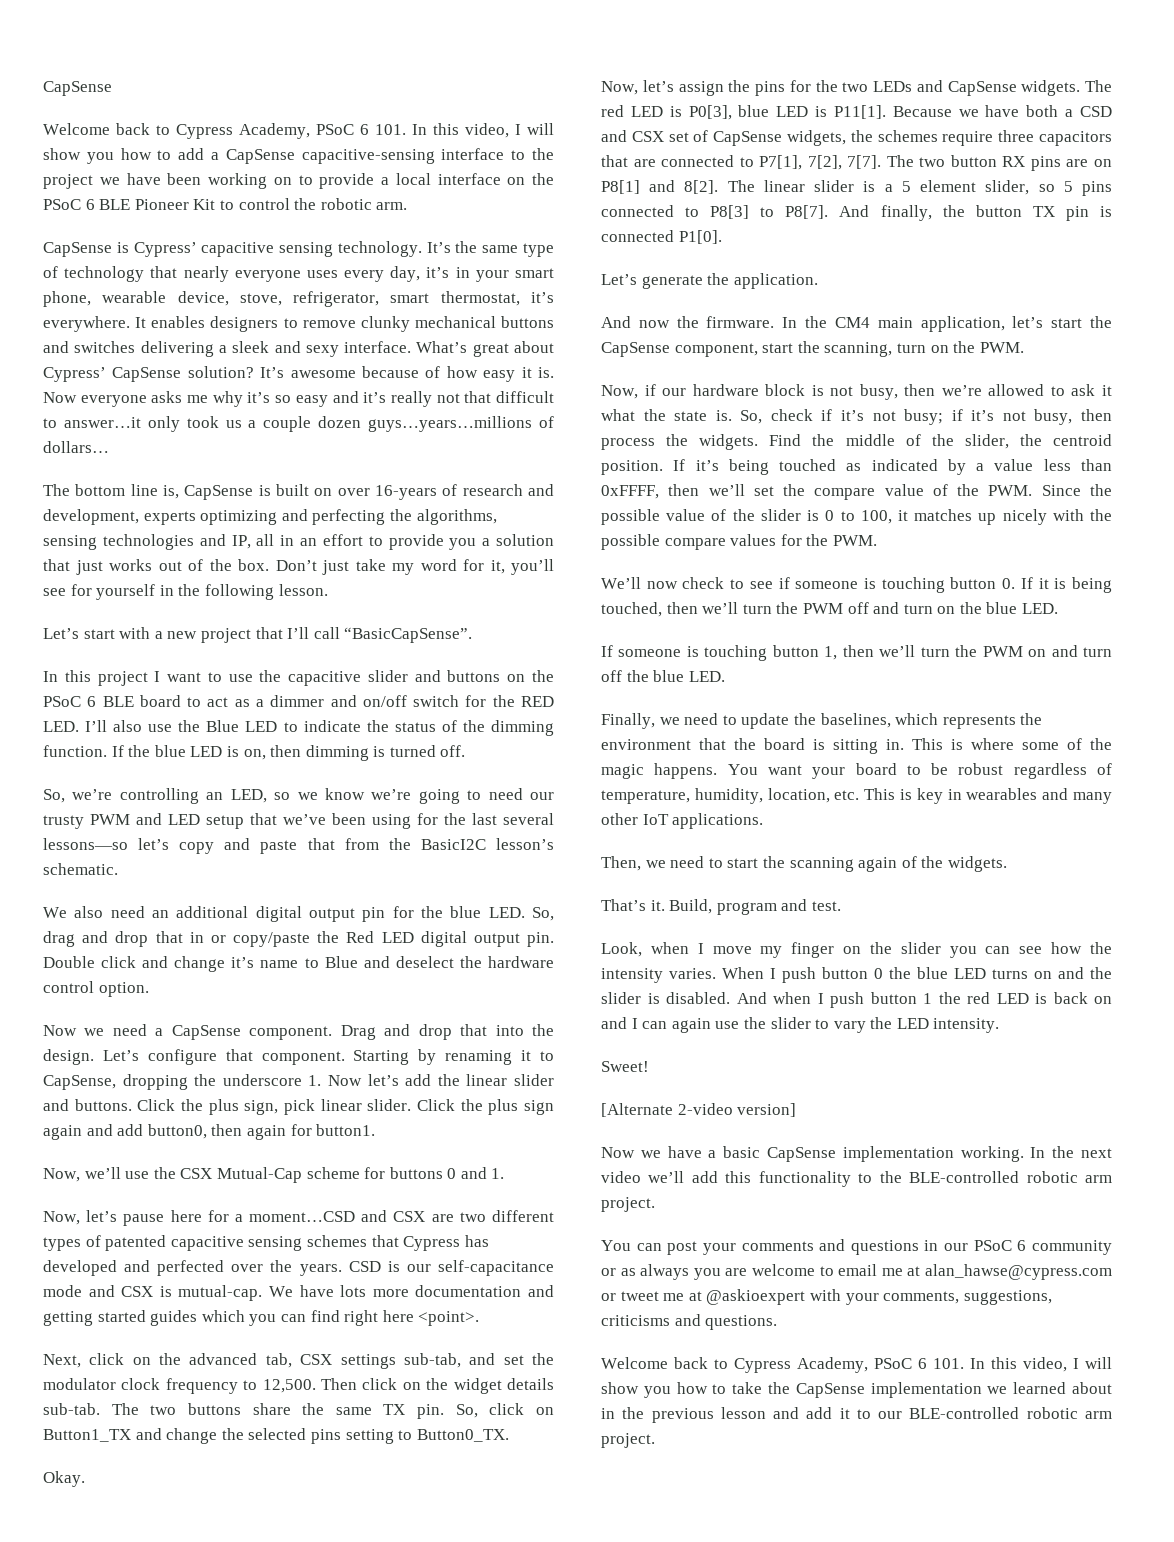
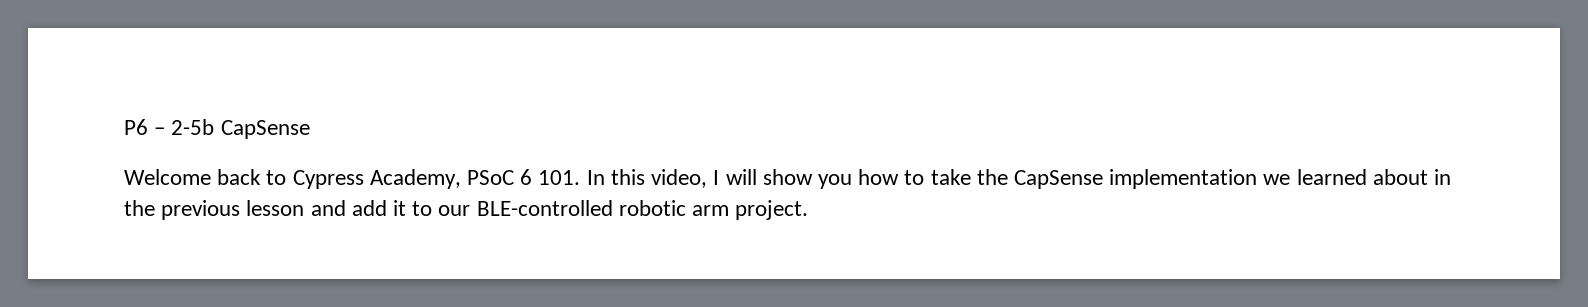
[43,81,112,96] [43,123,554,139] [43,148,554,164] [43,173,554,189] [43,198,408,210] [43,241,554,257] [43,266,554,282] [43,291,554,307] [43,316,554,332] [43,341,554,357] [43,366,554,382] [43,391,554,407] [43,416,554,432] [43,441,109,453] [43,484,554,500] [43,509,497,525] [43,534,554,550] [43,559,554,575] [43,584,328,600] [43,627,473,643] [43,670,554,686] [43,695,554,707] [43,720,554,736] [43,745,466,761] [43,788,554,804] [43,813,554,829] [43,838,554,854] [43,863,118,875] [43,906,554,922] [43,931,554,947] [43,956,554,972] [43,981,149,997] [43,1024,554,1040] [43,1049,555,1065] [43,1074,555,1090] [43,1099,554,1115] [43,1124,376,1140] [43,1167,505,1183] [43,1210,554,1226] [43,1235,489,1251] [43,1260,554,1276] [43,1285,554,1301] [43,1310,480,1326] [43,1353,554,1369] [43,1378,554,1394] [43,1403,554,1419] [43,1428,509,1444] [43,1471,85,1487] [601,80,1112,96] [601,105,1112,120] [601,130,1112,146] [601,155,1112,171] [601,180,1112,196] [601,205,1112,221] [601,230,722,244] [601,273,818,289] [601,316,1112,332] [601,341,1024,357] [601,384,1112,400] [601,409,1112,425] [601,434,1112,450] [601,459,1112,475] [601,484,1112,500] [601,509,1112,525] [601,534,877,550] [601,577,1112,593] [601,602,1059,617] [601,645,1112,661] [601,670,725,682] [601,713,1043,729] [601,738,1112,754] [601,763,1112,779] [601,788,1112,804] [601,813,764,829] [601,856,1007,872] [601,899,841,915] [601,942,1112,958] [601,967,1112,983] [601,992,1112,1008] [601,1017,1000,1033] [601,1061,649,1072] [601,1103,797,1117] [601,1146,1112,1162] [601,1171,1112,1187] [601,1197,655,1212] [601,1239,1112,1255] [601,1264,1112,1280] [601,1289,1052,1305] [601,1314,778,1330] CapSense // Welcome back to Cypress Academy, PSoC 6 101. In this video, I will show you how to add a CapSense capacitive-sensing interface to the project we have been working on to provide a local interface on the PSoC 6 BLE Pioneer Kit to control the robotic arm. // CapSense is Cypress’ capacitive sensing technology. It’s the same type of technology that nearly everyone uses every day, it’s in your smart phone, wearable device, stove, refrigerator, smart thermostat, it’s everywhere. It enables designers to remove clunky mechanical buttons and switches delivering a sleek and sexy interface. What’s great about Cypress’ CapSense solution? It’s awesome because of how easy it is. Now everyone asks me why it’s so easy and it’s really not that difficult to answer…it only took us a couple dozen guys…years…millions of dollars… // The bottom line is, CapSense is built on over 16-years of research and development, experts optimizing and perfecting the algorithms, sensing technologies and IP, all in an effort to provide you a solution that just works out of the box. Don’t just take my word for it, you’ll see for yourself in the following lesson. // Let’s start with a new project that I’ll call “BasicCapSense”. // In this project I want to use the capacitive slider and buttons on the PSoC 6 BLE board to act as a dimmer and on/off switch for the RED LED. I’ll also use the Blue LED to indicate the status of the dimming function. If the blue LED is on, then dimming is turned off. // So, we’re controlling an LED, so we know we’re going to need our trusty PWM and LED setup that we’ve been using for the last several lessons—so let’s copy and paste that from the BasicI2C lesson’s schematic. // We also need an additional digital output pin for the blue LED. So, drag and drop that in or copy/paste the Red LED digital output pin. Double click and change it’s name to Blue and deselect the hardware control option. // Now we need a CapSense component. Drag and drop that into the design. Let’s configure that component. Starting by renaming it to CapSense, dropping the underscore 1. Now let’s add the linear slider and buttons. Click the plus sign, pick linear slider. Click the plus sign again and add button0, then again for button1. // Now, we’ll use the CSX Mutual-Cap scheme for buttons 0 and 1. // Now, let’s pause here for a moment…CSD and CSX are two different types of patented capacitive sensing schemes that Cypress has developed and perfected over the years. CSD is our self-capacitance mode and CSX is mutual-cap. We have lots more documentation and getting started guides which you can find right here <point>. // Next, click on the advanced tab, CSX settings sub-tab, and set the modulator clock frequency to 12,500. Then click on the widget details sub-tab. The two buttons share the same TX pin. So, click on Button1_TX and change the selected pins setting to Button0_TX. // Okay. // Now, let’s assign the pins for the two LEDs and CapSense widgets. The red LED is P0[3], blue LED is P11[1]. Because we have both a CSD and CSX set of CapSense widgets, the schemes require three capacitors that are connected to P7[1], 7[2], 7[7]. The two button RX pins are on P8[1] and 8[2]. The linear slider is a 5 element slider, so 5 pins connected to P8[3] to P8[7]. And finally, the button TX pin is connected P1[0]. // Let’s generate the application. // And now the firmware. In the CM4 main application, let’s start the CapSense component, start the scanning, turn on the PWM. // Now, if our hardware block is not busy, then we’re allowed to ask it what the state is. So, check if it’s not busy; if it’s not busy, then process the widgets. Find the middle of the slider, the centroid position. If it’s being touched as indicated by a value less than 0xFFFF, then we’ll set the compare value of the PWM. Since the possible value of the slider is 0 to 100, it matches up nicely with the possible compare values for the PWM. // We’ll now check to see if someone is touching button 0. If it is being touched, then we’ll turn the PWM off and turn on the blue LED. // If someone is touching button 1, then we’ll turn the PWM on and turn off the blue LED. // Finally, we need to update the baselines, which represents the environment that the board is sitting in. This is where some of the magic happens. You want your board to be robust regardless of temperature, humidity, location, etc. This is key in wearables and many other IoT applications. // Then, we need to start the scanning again of the widgets. // That’s it. Build, program and test. // Look, when I move my finger on the slider you can see how the intensity varies. When I push button 0 the blue LED turns on and the slider is disabled. And when I push button 1 the red LED is back on and I can again use the slider to vary the LED intensity. // Sweet! // [Alternate 2-video version] // Now we have a basic CapSense implementation working. In the next video we’ll add this functionality to the BLE-controlled robotic arm project. // You can post your comments and questions in our PSoC 6 community or as always you are welcome to email me at alan_hawse@cypress.com or tweet me at @askioexpert with your comments, suggestions, criticisms and questions. -> [124,119,310,139] P6 – 2-5b CapSense

